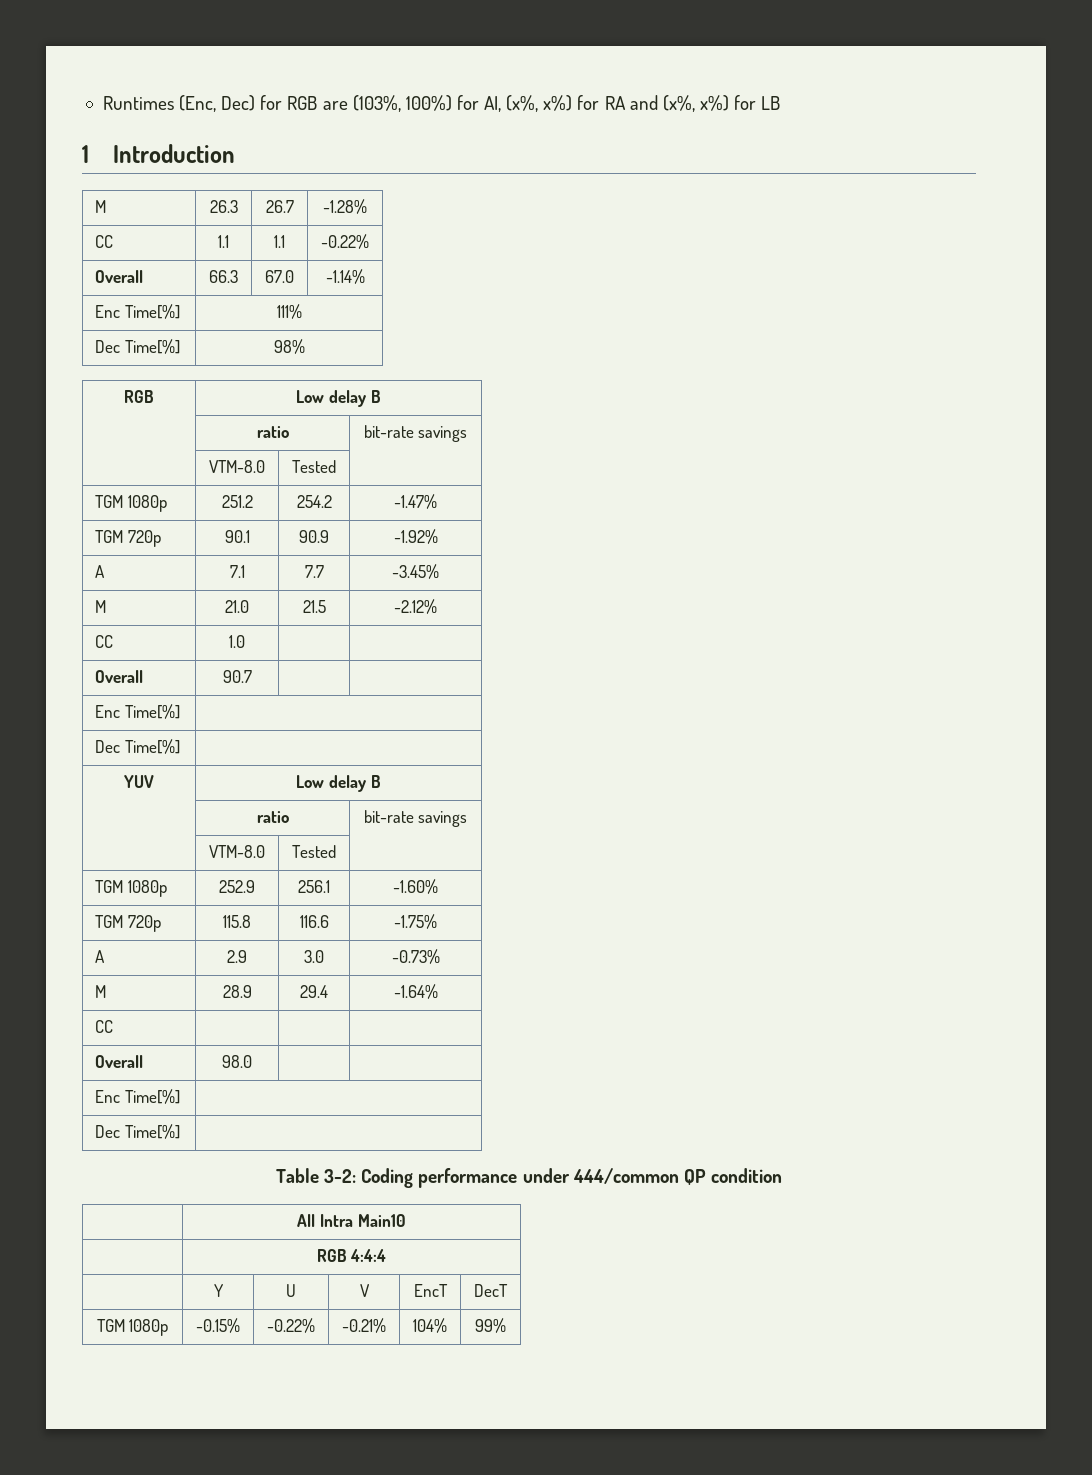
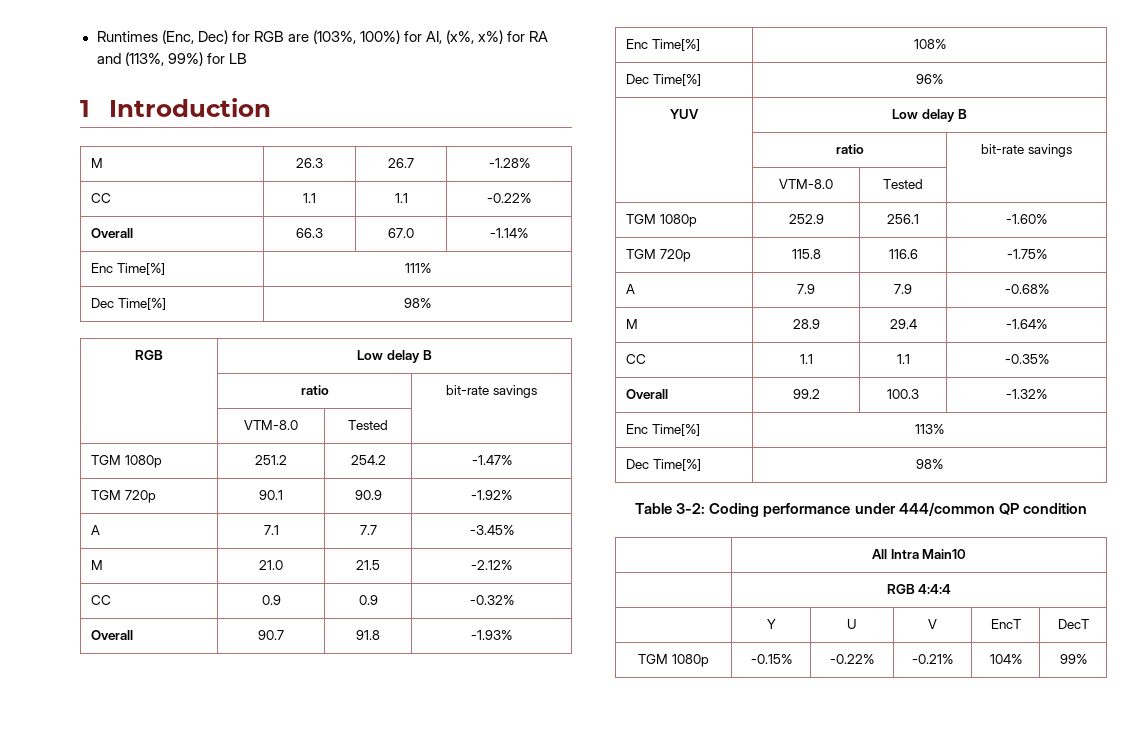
[662,95,729,112] (x%, x%) -> [124,52,203,66] (113%, 99%)
[229,635,245,648] 1.0 | | -> [261,595,281,605] [358,595,378,605] [469,595,514,605] 0.9 | 0.9 | -0.32%
[95,704,180,719] [95,739,180,754] | // Enc Time[%] | // Dec Time[%] | -> [356,630,380,640] [471,630,512,640] [625,39,700,51] [913,39,946,49] [625,74,701,86] [916,74,943,84] 91.8 | -1.93% // Enc Time[%] | 108% // Dec Time[%] | 96%
[227,950,247,963] [304,950,324,963] [391,949,440,964] 2.9 | 3.0 | -0.73% -> [797,284,815,294] [894,284,912,294] [1004,284,1049,294] 7.9 | 7.9 | -0.68%
[95,1055,144,1068] [222,1055,252,1068] [95,1089,180,1104] [95,1124,180,1139] | | // Overall | 98.0 | | // Enc Time[%] | // Dec Time[%] | -> [799,354,813,364] [896,354,910,364] [1004,354,1049,364] [625,389,668,399] [792,389,820,399] [887,389,919,399] [1006,389,1047,399] [625,424,700,436] [915,424,944,434] [625,459,701,471] [916,459,943,469] 1.1 | 1.1 | -0.35% // Overall | 99.2 | 100.3 | -1.32% // Enc Time[%] | 113% // Dec Time[%] | 98%

